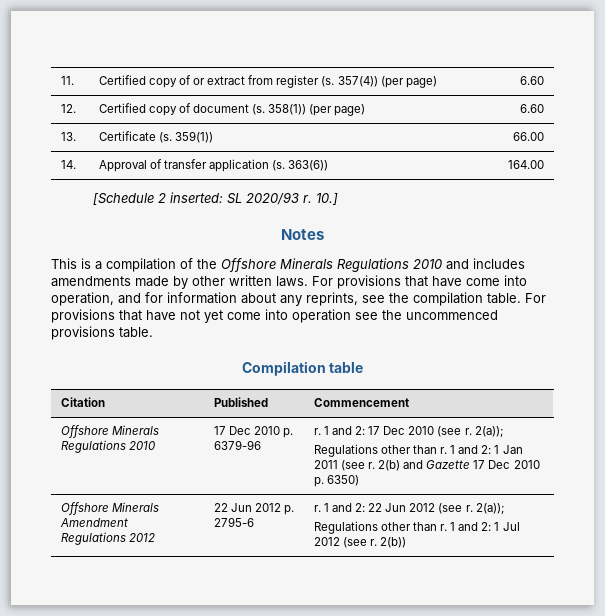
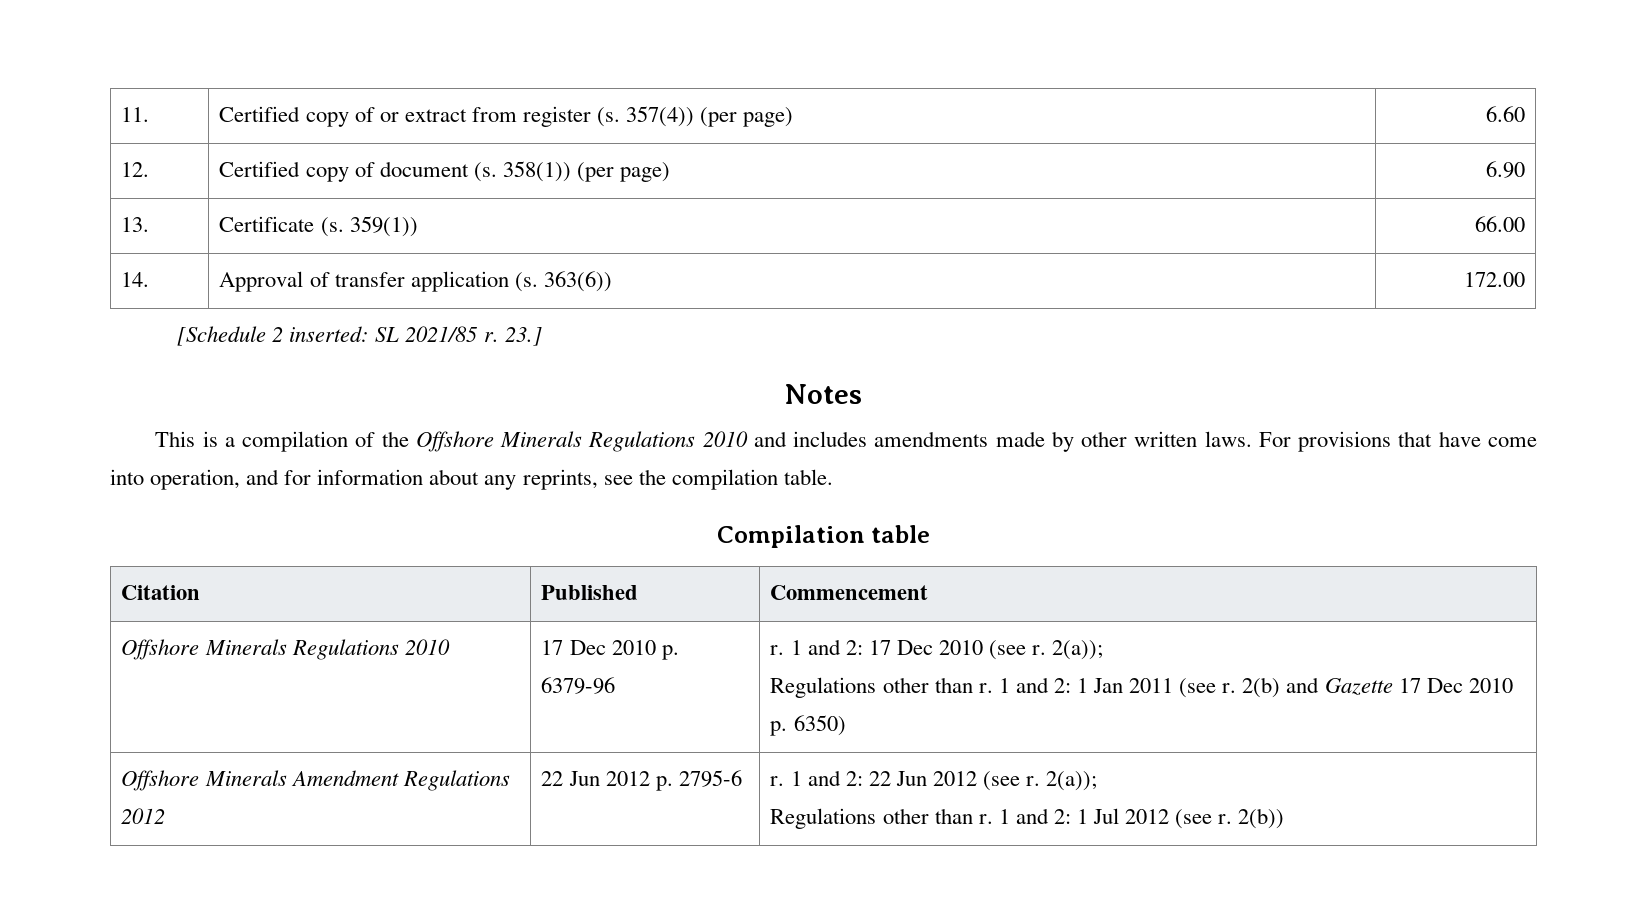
[520,104,545,113] 6.60 -> [1485,161,1525,178] 6.90
[508,160,545,169] 164.00 -> [1463,272,1525,287] 172.00
[246,192,339,205] 2020/93 r. 10.] -> [405,326,542,346] 2021/85 r. 23.]
[525,293,546,303] [51,309,498,323] [51,326,153,340] For provisions that have not yet come into operation see the uncommenced provisions table. -> (833, 477) none

